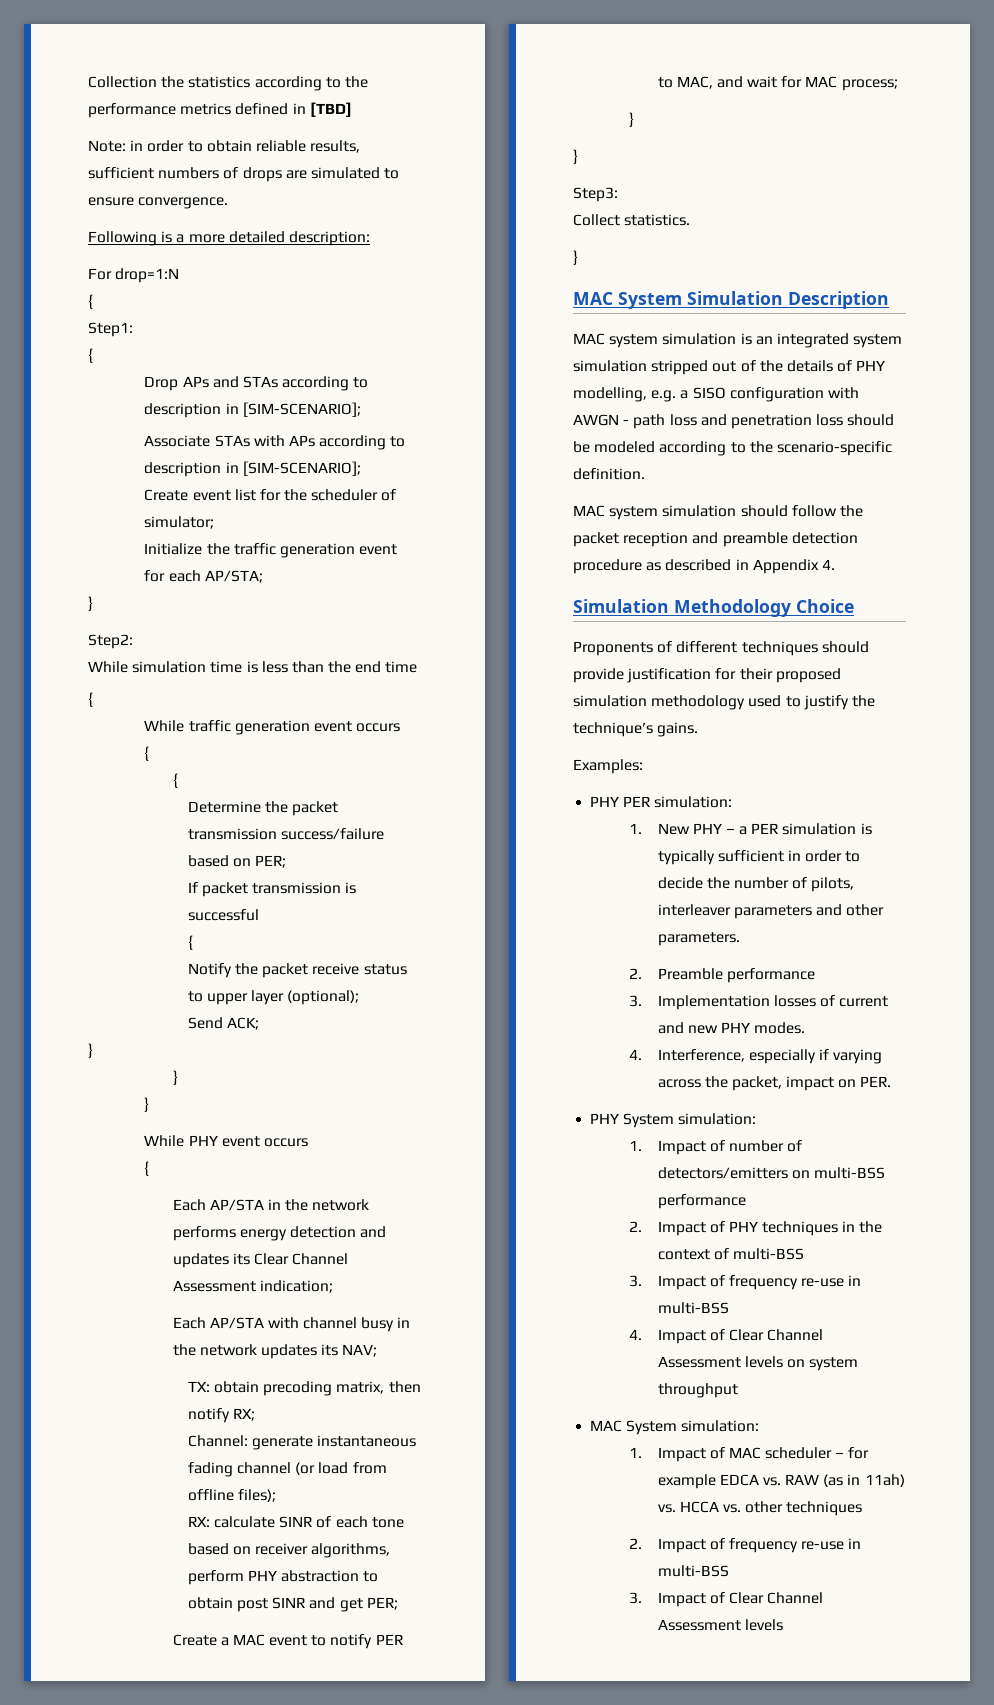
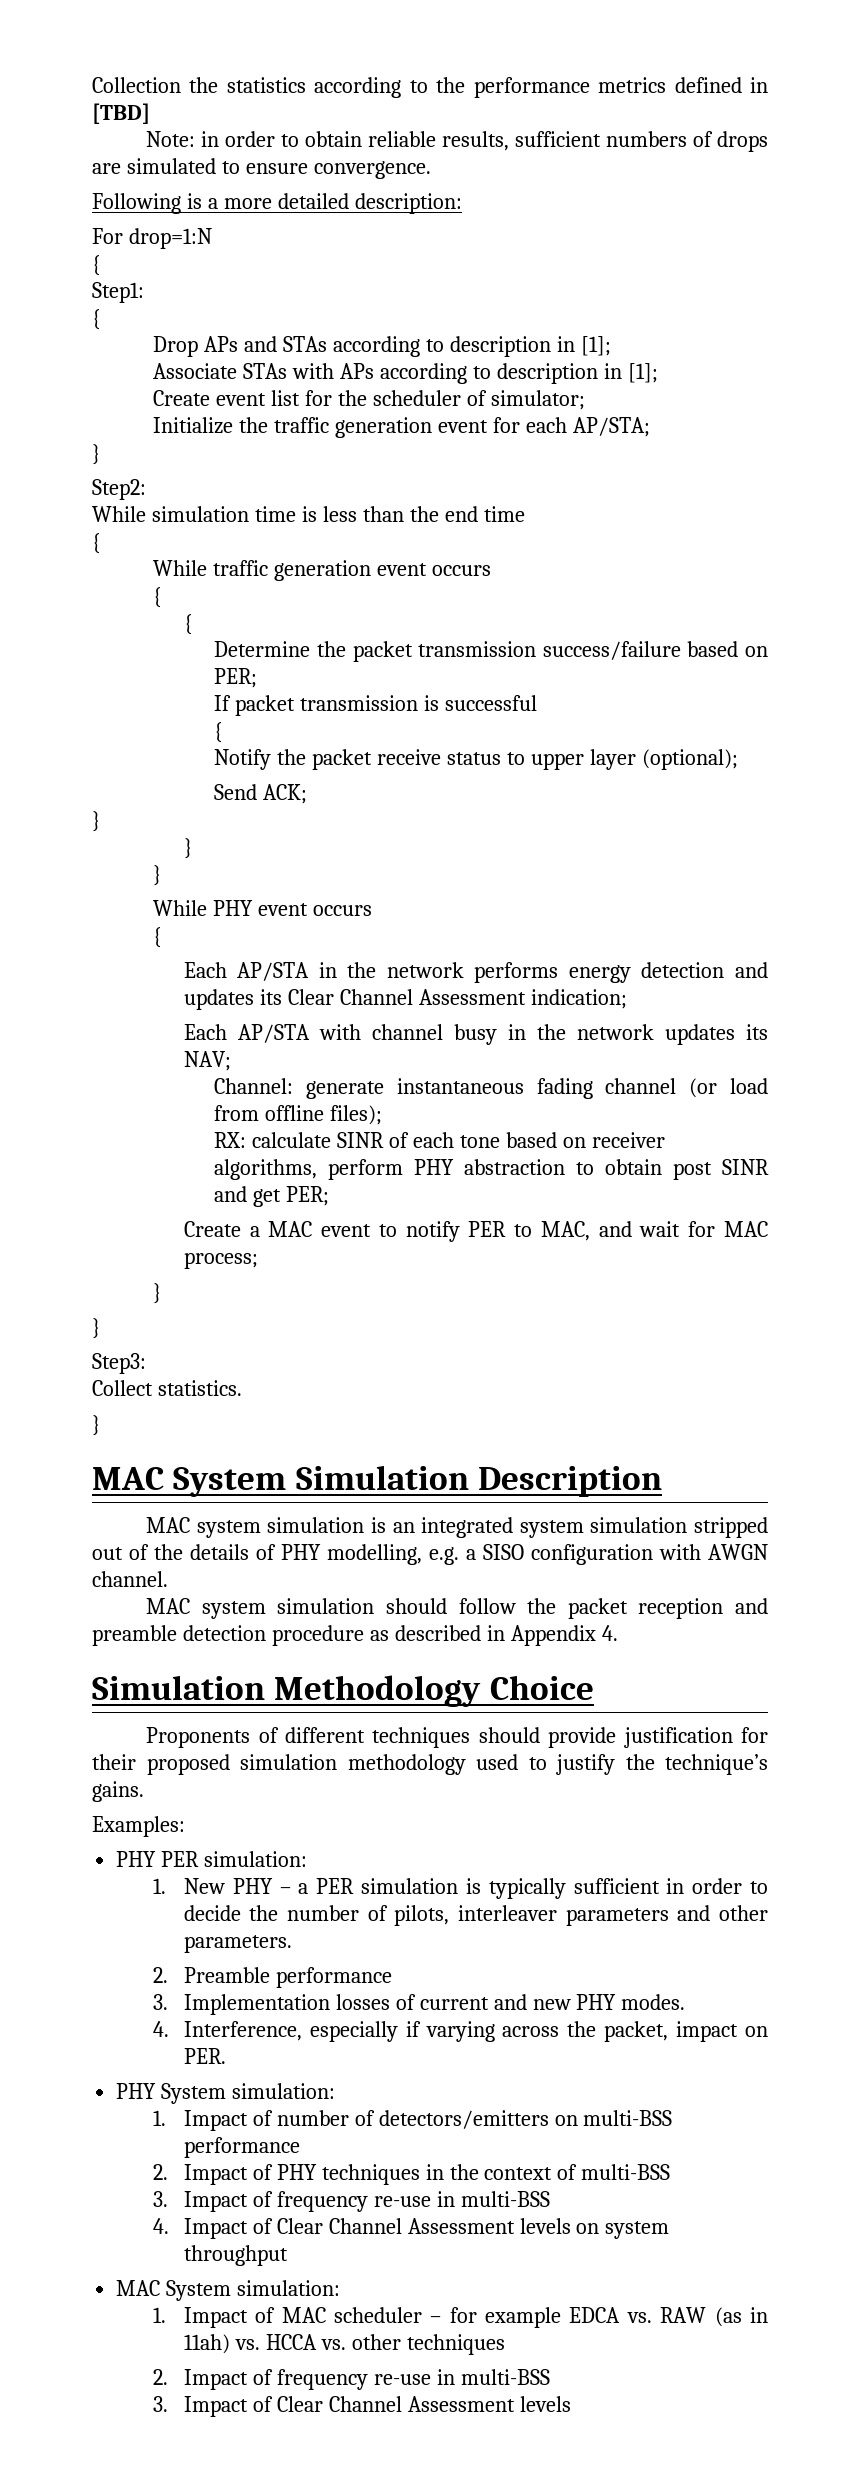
[242,402,361,417] [SIM-SCENARIO]; -> [580,336,611,356] [1];
[242,461,361,476] [SIM-SCENARIO]; -> [627,363,658,383] [1];
[187,1381,421,1396] [187,1408,256,1423] // TX: obtain precoding matrix, then notify RX; -> (231, 1061) none
[623,414,895,429] [573,441,892,456] [573,468,645,480] - path loss and penetration loss should be modeled according to the scenario-specific definition. -> [92,1571,168,1587] channel.

